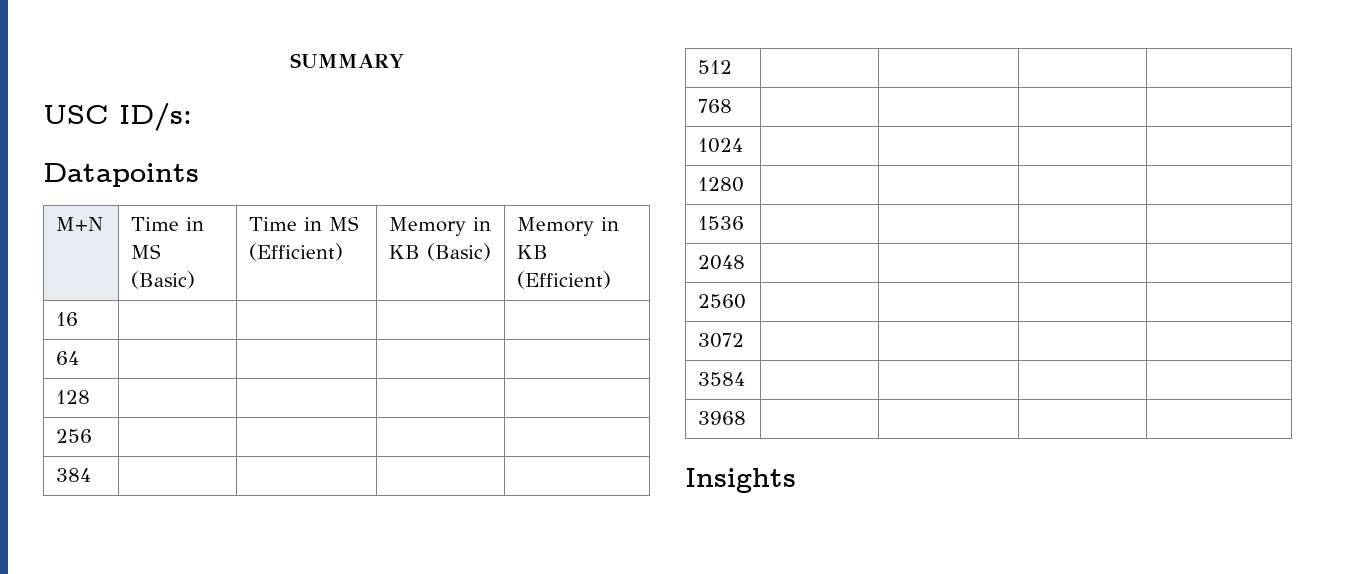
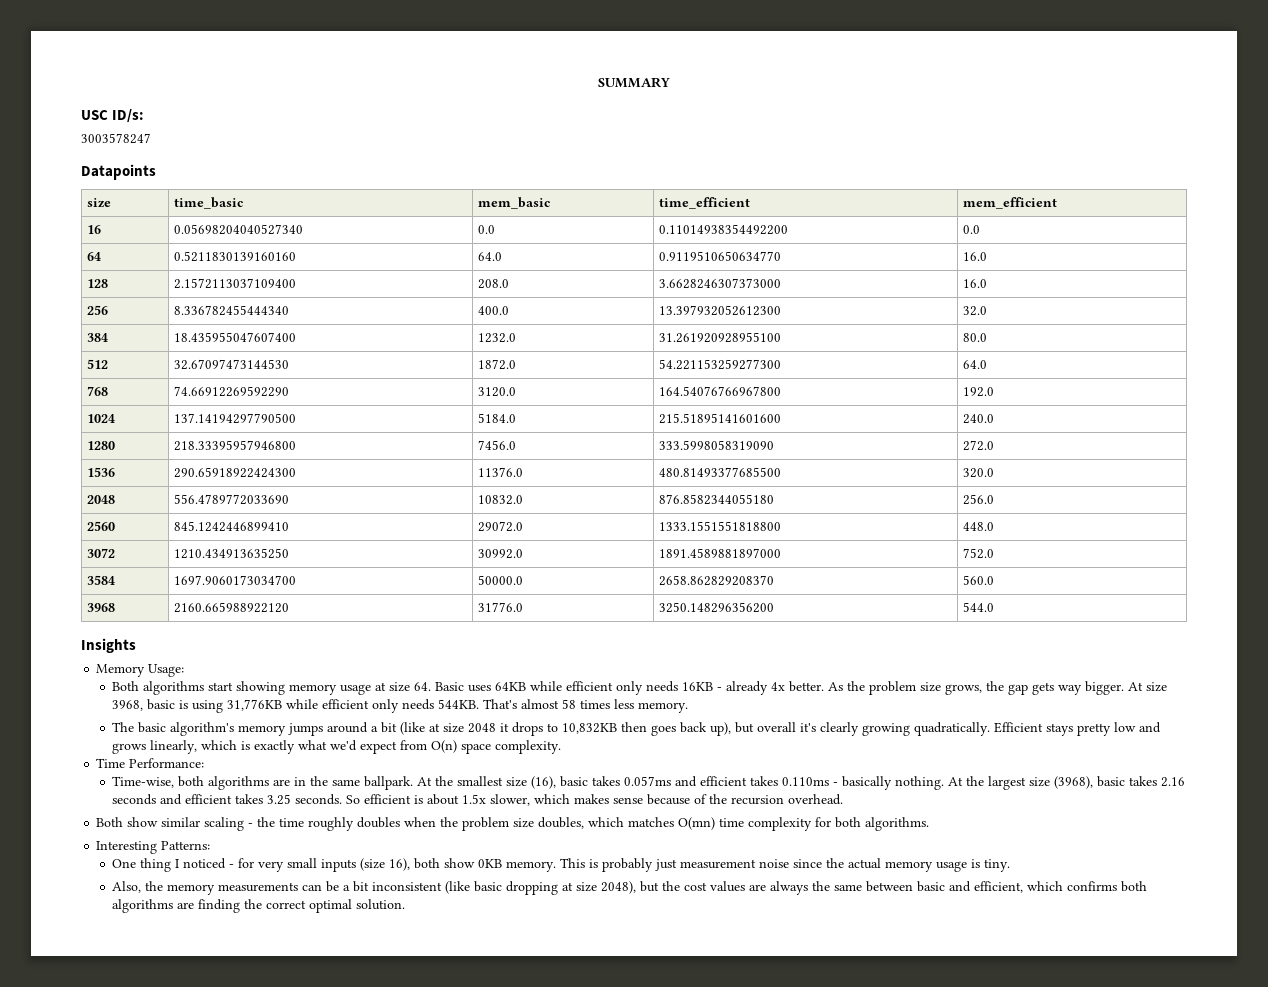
(192, 117) none -> [81,133,151,144] // 3003578247
[56,217,104,231] [131,217,205,231] [131,244,162,259] [131,271,196,289] [249,216,360,231] [249,243,344,261] [389,217,492,236] [389,243,492,261] [517,217,620,236] [517,245,549,259] [517,271,612,289] [56,312,79,326] [56,351,80,365] [56,390,91,404] [56,429,93,443] [56,468,92,482] [698,60,733,74] [698,99,733,113] [698,138,744,153] [698,177,745,192] [698,216,745,230] [698,255,746,270] [698,294,747,309] [698,333,745,348] [698,372,746,386] [698,411,747,425] [685,468,796,493] M+N | Time in MS (Basic) | Time in MS (Efficient) | Memory in KB (Basic) | Memory in KB (Efficient) // 16 | | | | // 64 | | | | // 128 | | | | // 256 | | | | // 384 | | | | // 512 | | | | // 768 | | | | // 1024 | | | | // 1280 | | | | // 1536 | | | | // 2048 | | | | // 2560 | | | | // 3072 | | | | // 3584 | | | | // 3968 | | | | // Insights -> [87,198,112,208] [174,197,244,209] [478,197,551,209] [659,197,751,209] [963,197,1058,209] [87,225,102,234] [174,224,304,235] [478,225,496,234] [659,224,789,235] [963,225,981,234] [87,252,102,261] [174,251,297,262] [478,252,503,261] [659,251,782,261] [963,252,988,261] [87,279,109,288] [174,278,297,289] [478,279,510,289] [659,278,782,289] [963,279,988,288] [87,305,109,315] [174,305,290,316] [478,306,510,315] [659,305,782,316] [963,306,988,316] [87,333,109,342] [174,332,297,342] [478,333,517,343] [659,332,782,343] [963,333,988,342] [87,359,109,369] [174,359,290,370] [478,359,517,370] [659,359,782,370] [963,360,988,369] [87,386,109,396] [174,386,290,397] [478,387,517,397] [659,386,782,396] [963,387,995,397] [87,414,116,423] [174,413,297,424] [478,413,517,423] [659,413,782,424] [963,414,995,424] [87,441,116,450] [174,440,297,451] [478,440,517,450] [659,440,775,450] [963,440,995,451] [87,467,116,477] [174,467,297,478] [478,467,524,477] [659,467,782,477] [963,468,995,478] [87,495,116,504] [174,494,290,505] [478,495,524,505] [659,494,775,505] [963,494,995,505] [87,521,116,531] [174,521,290,532] [478,521,524,532] [659,521,782,531] [963,522,995,531] [87,548,116,558] [174,548,290,559] [478,549,524,559] [659,548,782,558] [963,548,995,559] [87,575,116,585] [174,575,297,585] [478,575,524,585] [659,575,775,586] [963,575,995,585] [87,603,116,612] [174,602,290,613] [478,602,524,612] [659,602,775,613] [963,602,995,612] [81,638,136,653] [96,664,185,677] [112,681,1168,695] [112,699,689,713] [112,722,1162,736] [112,740,562,754] [96,758,205,768] [112,776,1186,790] [112,794,844,806] [96,817,930,831] [96,841,211,854] [112,858,1011,872] [112,881,1148,895] [112,899,406,913] size | time_basic | mem_basic | time_efficient | mem_efficient // 16 | 0.05698204040527340 | 0.0 | 0.11014938354492200 | 0.0 // 64 | 0.5211830139160160 | 64.0 | 0.9119510650634770 | 16.0 // 128 | 2.1572113037109400 | 208.0 | 3.6628246307373000 | 16.0 // 256 | 8.336782455444340 | 400.0 | 13.397932052612300 | 32.0 // 384 | 18.435955047607400 | 1232.0 | 31.261920928955100 | 80.0 // 512 | 32.67097473144530 | 1872.0 | 54.221153259277300 | 64.0 // 768 | 74.66912269592290 | 3120.0 | 164.54076766967800 | 192.0 // 1024 | 137.14194297790500 | 5184.0 | 215.51895141601600 | 240.0 // 1280 | 218.33395957946800 | 7456.0 | 333.5998058319090 | 272.0 // 1536 | 290.65918922424300 | 11376.0 | 480.81493377685500 | 320.0 // 2048 | 556.4789772033690 | 10832.0 | 876.8582344055180 | 256.0 // 2560 | 845.1242446899410 | 29072.0 | 1333.1551551818800 | 448.0 // 3072 | 1210.434913635250 | 30992.0 | 1891.4589881897000 | 752.0 // 3584 | 1697.9060173034700 | 50000.0 | 2658.862829208370 | 560.0 // 3968 | 2160.665988922120 | 31776.0 | 3250.148296356200 | 544.0 // Insights // Memory Usage: // Both algorithms start showing memory usage at size 64. Basic uses 64KB while efficient only needs 16KB - already 4x better. As the problem size grows, the gap gets way bigger. At size 3968, basic is using 31,776KB while efficient only needs 544KB. That's almost 58 times less memory. // The basic algorithm's memory jumps around a bit (like at size 2048 it drops to 10,832KB then goes back up), but overall it's clearly growing quadratically. Efficient stays pretty low and grows linearly, which is exactly what we'd expect from O(n) space complexity. // Time Performance: // Time-wise, both algorithms are in the same ballpark. At the smallest size (16), basic takes 0.057ms and efficient takes 0.110ms - basically nothing. At the largest size (3968), basic takes 2.16 seconds and efficient takes 3.25 seconds. So efficient is about 1.5x slower, which makes sense because of the recursion overhead. // Both show similar scaling - the time roughly doubles when the problem size doubles, which matches O(mn) time complexity for both algorithms. // Interesting Patterns: // One thing I noticed - for very small inputs (size 16), both show 0KB memory. This is probably just measurement noise since the actual memory usage is tiny. // Also, the memory measurements can be a bit inconsistent (like basic dropping at size 2048), but the cost values are always the same between basic and efficient, which confirms both algorithms are finding the correct optimal solution.

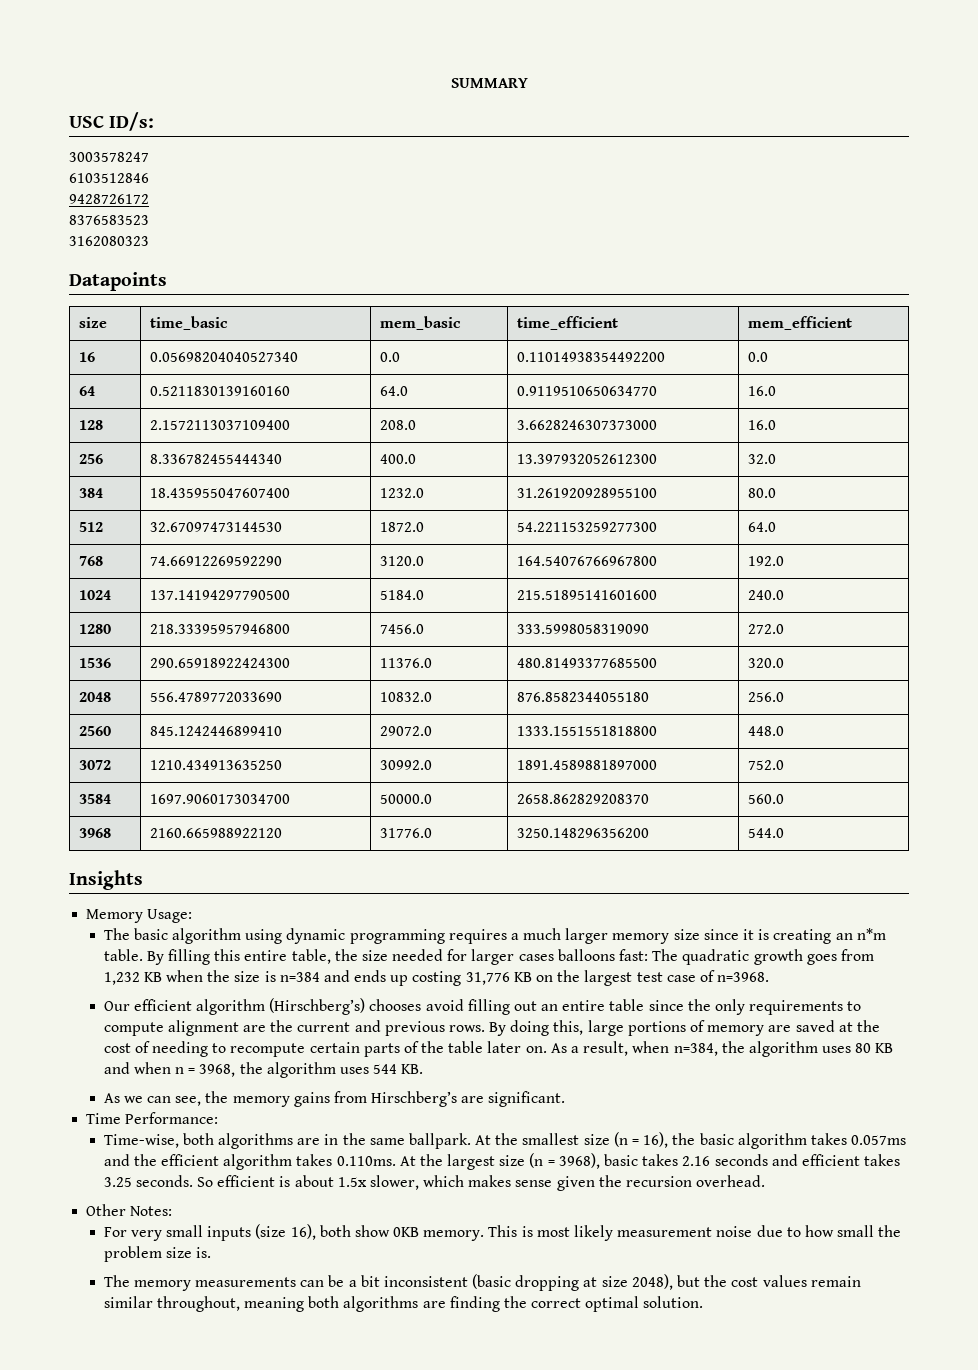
(151, 138) none -> [69,173,149,183] [69,194,149,204] [69,215,149,225] [69,236,149,246] // 6103512846 // 9428726172 // 8376583523 // 3162080323
[112,681,1168,695] [112,699,689,713] [112,722,1162,736] [112,740,562,754] Both algorithms start showing memory usage at size 64. Basic uses 64KB while efficient only needs 16KB - already 4x better. As the problem size grows, the gap gets way bigger. At size 3968, basic is using 31,776KB while efficient only needs 544KB. That's almost 58 times less memory. // The basic algorithm's memory jumps around a bit (like at size 2048 it drops to 10,832KB then goes back up), but overall it's clearly growing quadratically. Efficient stays pretty low and grows linearly, which is exactly what we'd expect from O(n) space complexity. -> [103,928,886,944] [103,949,874,965] [103,970,770,986] [103,998,862,1015] [103,1020,880,1036] [103,1041,894,1057] [103,1062,424,1078] [103,1091,566,1107] The basic algorithm using dynamic programming requires a much larger memory size since it is creating an n*m table. By filling this entire table, the size needed for larger cases balloons fast: The quadratic growth goes from 1,232 KB when the size is n=384 and ends up costing 31,776 KB on the largest test case of n=3968. // Our efficient algorithm (Hirschberg’s) chooses avoid filling out an entire table since the only requirements to compute alignment are the current and previous rows. By doing this, large portions of memory are saved at the cost of needing to recompute certain parts of the table later on. As a result, when n=384, the algorithm uses 80 KB and when n = 3968, the algorithm uses 544 KB. // As we can see, the memory gains from Hirschberg’s are significant.
[531,776,945,790] (16), basic takes 0.057ms and efficient takes 0.110ms - basically nothing. -> [613,1132,907,1149] [103,1154,396,1170] (n = 16), the basic algorithm takes 0.057ms and the efficient algorithm takes 0.110ms.
[1054,776,1094,789] (3968), -> [529,1153,600,1169] (n = 3968),
[647,794,708,805] because of -> [556,1176,595,1191] given
[96,817,930,831] [96,841,211,854] [112,858,255,872] Both show similar scaling - the time roughly doubles when the problem size doubles, which matches O(mn) time complexity for both algorithms. // Interesting Patterns: // One thing I noticed - for -> [86,1204,173,1216] [103,1227,127,1237] Other Notes: // For
[602,858,1011,872] [112,881,164,893] probably just measurement noise since the actual memory usage is tiny. // Also, the -> [536,1225,902,1241] [103,1246,211,1262] [103,1275,130,1287] most likely measurement noise due to how small the problem size is. // The
[445,881,503,894] (like basic -> [472,1274,512,1289] (basic
[749,881,1118,895] are always the same between basic and efficient, which confirms -> [810,1276,861,1287] [103,1296,304,1312] remain similar throughout, meaning

